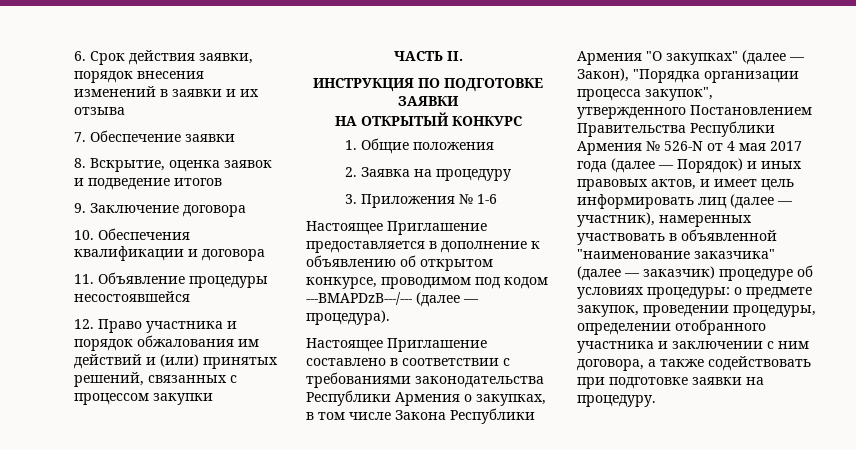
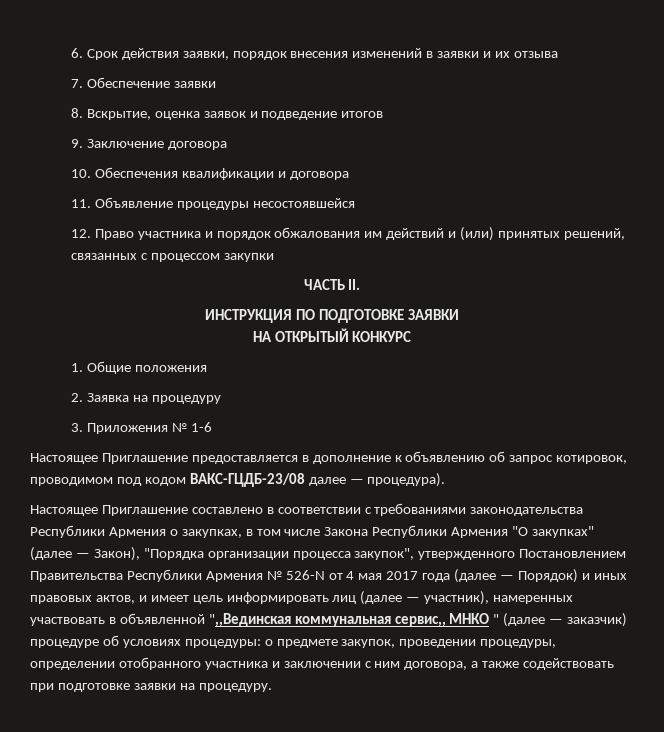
[420,259,493,271] [306,277,377,289] открытом конкурсе, -> [509,455,628,464] запрос котировок,
[306,292,460,307] ---BMAPDzB---/--- (далее -> [189,473,346,487] ВАКС-ГЦДБ-23/08 далее
[577,249,775,259] "наименование заказчика" -> [208,613,500,627] ",,Вединская коммунальная сервис,, МНКО "

